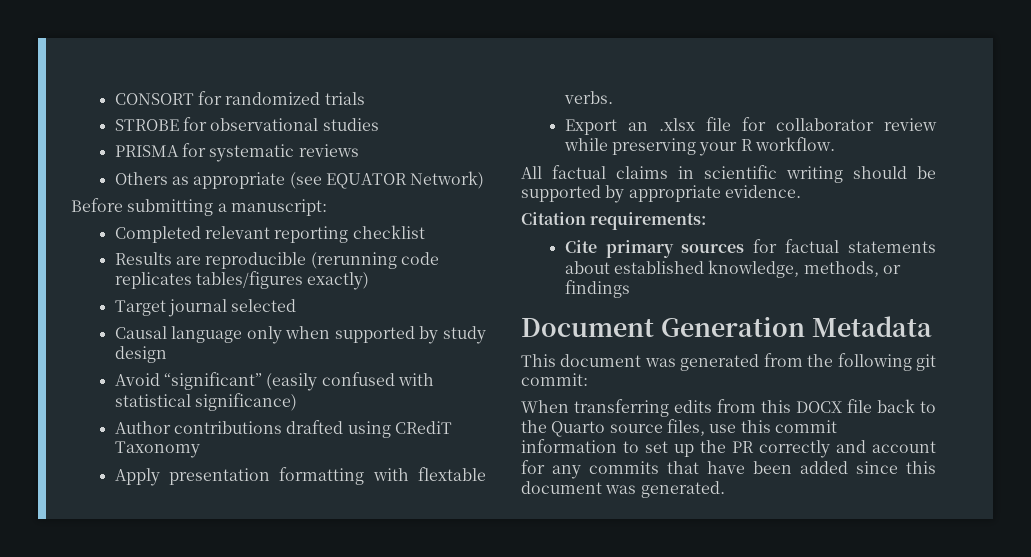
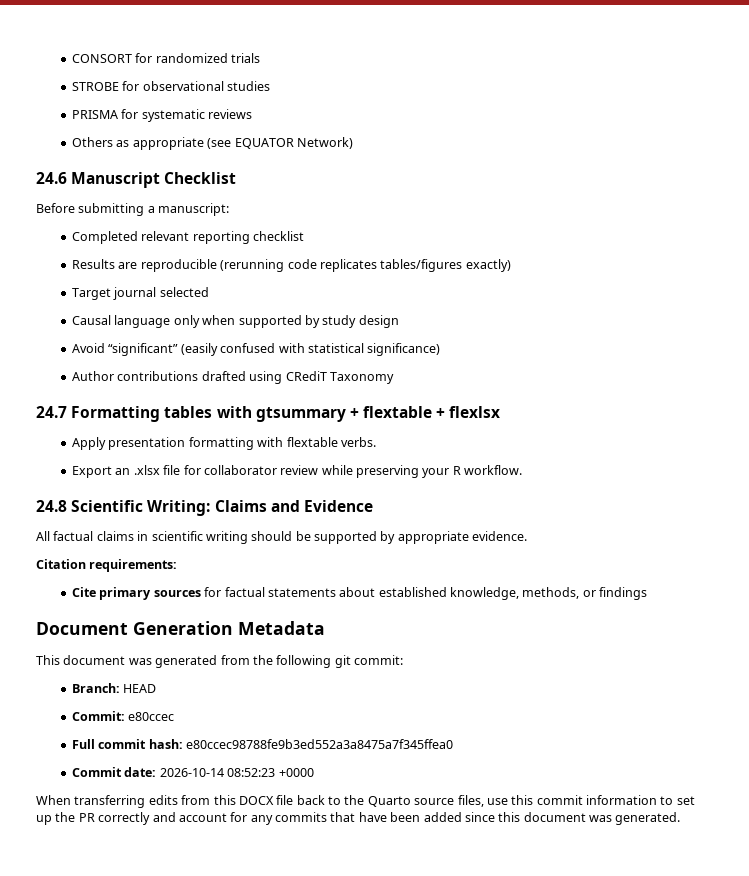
(485, 180) none -> [36,172,237,188] // 24.6 Manuscript Checklist
(200, 449) none -> [36,406,501,422] // 24.7 Formatting tables with gtsummary + flextable + flexlsx
(835, 144) none -> [36,500,373,516] // 24.8 Scientific Writing: Claims and Evidence
(588, 379) none -> [72,683,157,693] [72,711,175,721] [72,739,454,749] [72,767,314,777] // Branch: HEAD // Commit: e80ccec // Full commit hash: e80ccec98788fe9b3ed552a3a8475a7f345ffea0 // Commit date: 2026-10-14 08:52:23 +0000

